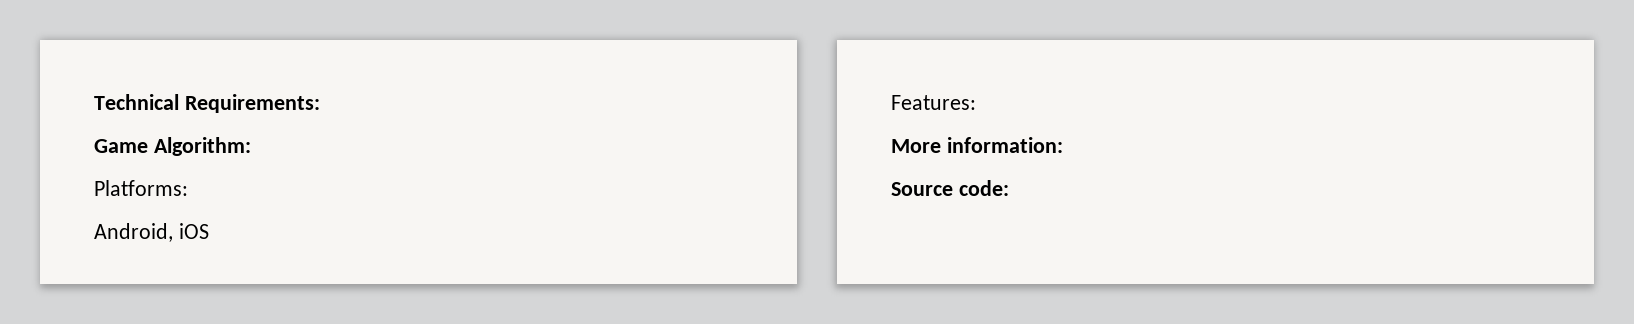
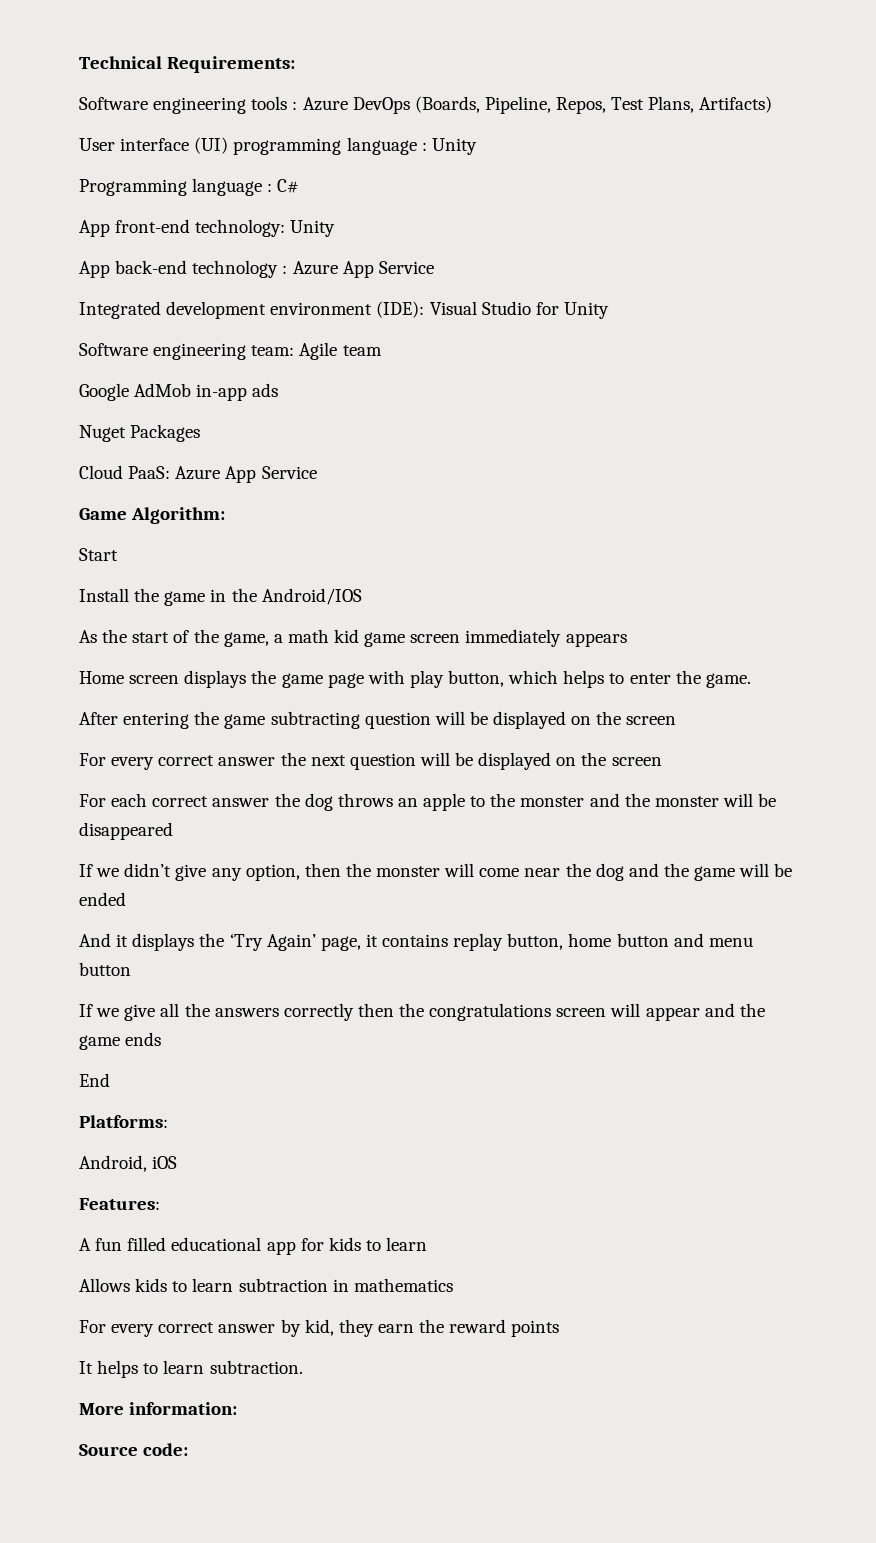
[94,137,251,156] [94,180,188,196] [94,223,209,242] [891,95,976,110] Game Algorithm: // Platforms: // Android, iOS // Features: -> [79,96,773,114] [79,137,477,155] [79,178,300,196] [79,219,336,237] [79,260,434,278] [79,301,609,319] [79,342,382,360] [79,383,279,401] [79,424,201,442] [79,465,317,483] [79,507,226,524] [79,548,118,561] [79,588,362,606] [79,629,627,647] [79,670,751,688] [79,711,677,729] [79,752,662,770] [79,793,777,811] [79,822,173,840] [79,863,793,881] [79,892,126,906] [79,933,753,951] [79,962,131,976] [79,1003,765,1021] [79,1032,162,1050] [79,1073,110,1087] [79,1115,168,1128] [79,1155,178,1172] [79,1198,160,1210] [79,1237,428,1255] [79,1278,453,1292] [79,1319,560,1337] [79,1360,303,1378] Software engineering tools : Azure DevOps (Boards, Pipeline, Repos, Test Plans, Artifacts) // User interface (UI) programming language : Unity // Programming language : C# // App front-end technology: Unity // App back-end technology : Azure App Service // Integrated development environment (IDE): Visual Studio for Unity // Software engineering team: Agile team // Google AdMob in-app ads // Nuget Packages // Cloud PaaS: Azure App Service // Game Algorithm: // Start // Install the game in the Android/IOS // As the start of the game, a math kid game screen immediately appears // Home screen displays the game page with play button, which helps to enter the game. // After entering the game subtracting question will be displayed on the screen // For every correct answer the next question will be displayed on the screen // For each correct answer the dog throws an apple to the monster and the monster will be disappeared // If we didn’t give any option, then the monster will come near the dog and the game will be ended // And it displays the ‘Try Again’ page, it contains replay button, home button and menu button // If we give all the answers correctly then the congratulations screen will appear and the game ends // End // Platforms: // Android, iOS // Features: // A fun filled educational app for kids to learn // Allows kids to learn subtraction in mathematics // For every correct answer by kid, they earn the reward points // It helps to learn subtraction.

